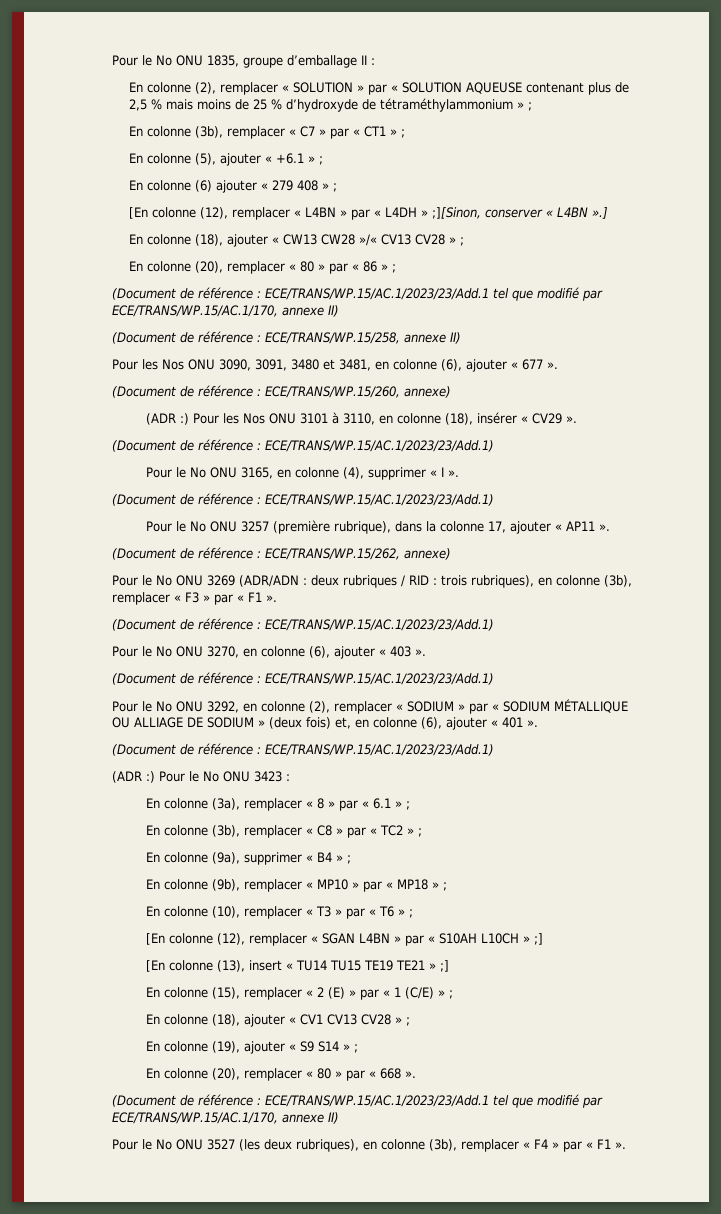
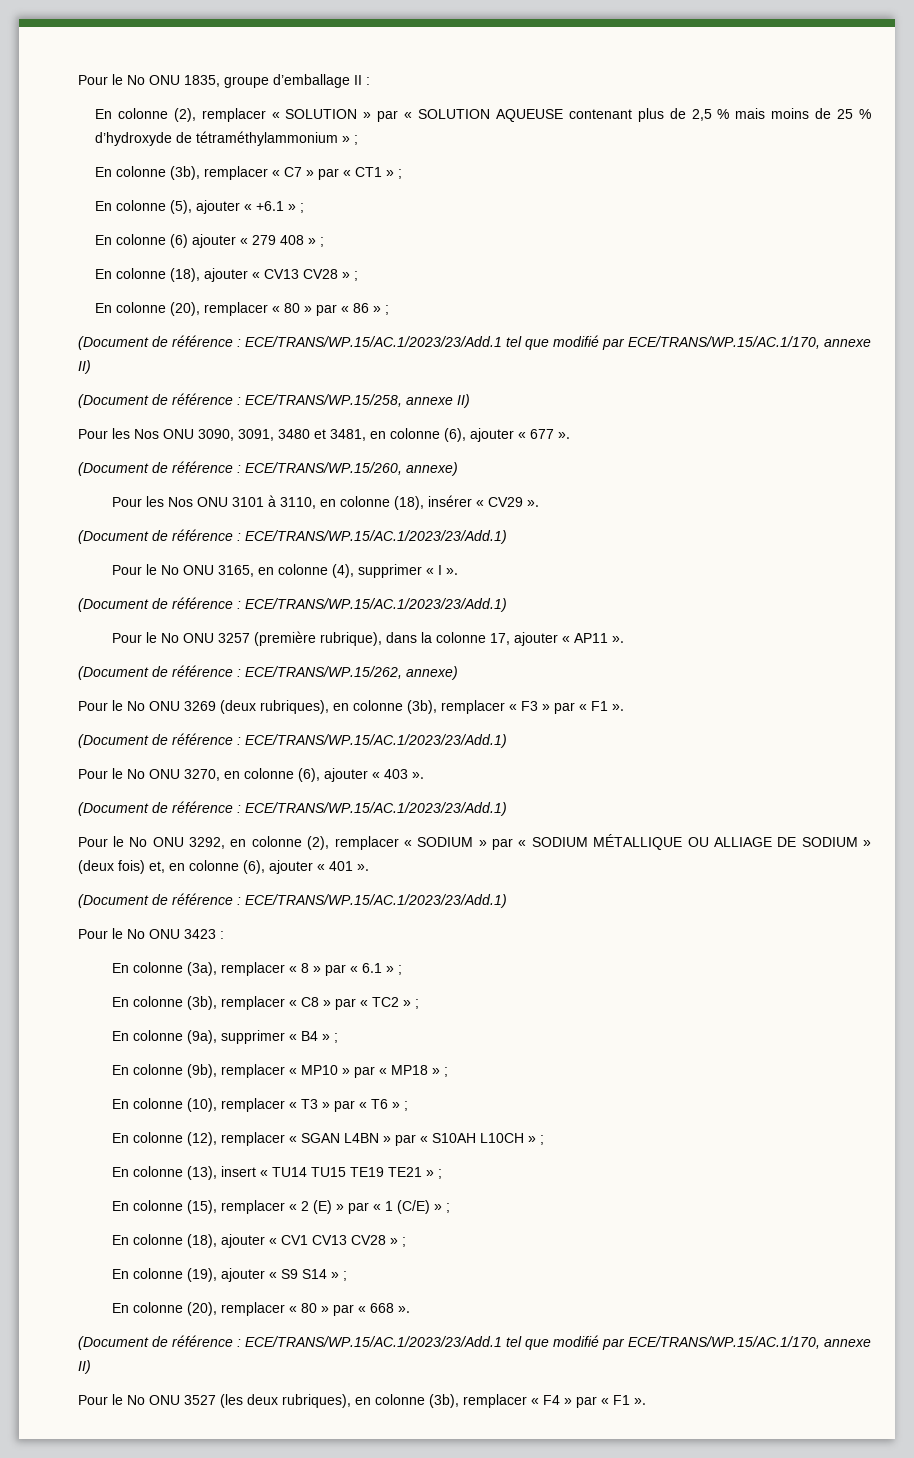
[129,207,609,220] [129,234,378,247] // [En colonne (12), remplacer « L4BN » par « L4DH » ;][Sinon, conserver « L4BN ».] // En colonne (18), ajouter « CW13 CW28 »/« -> [94,268,260,282] // En colonne (18), ajouter «
[146,413,190,425] (ADR :) -> (458, 469) none
[239,575,468,588] (ADR/ADN : deux rubriques / RID : trois -> [219,700,256,714] (deux
[112,771,156,783] (ADR :) -> (507, 901) none
[146,933,166,945] [En -> [112,1133,130,1143] En
[534,933,544,945] [146,960,166,972] ;] // [En -> [540,1135,545,1145] [112,1167,130,1177] ; // En
[440,960,450,972] ;] -> [438,1169,443,1179] ;

